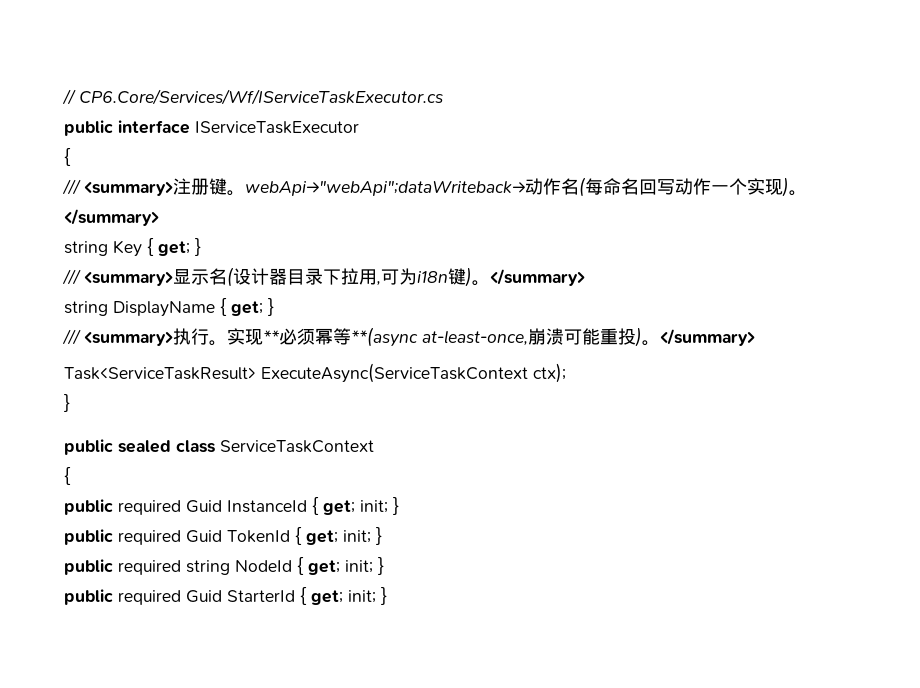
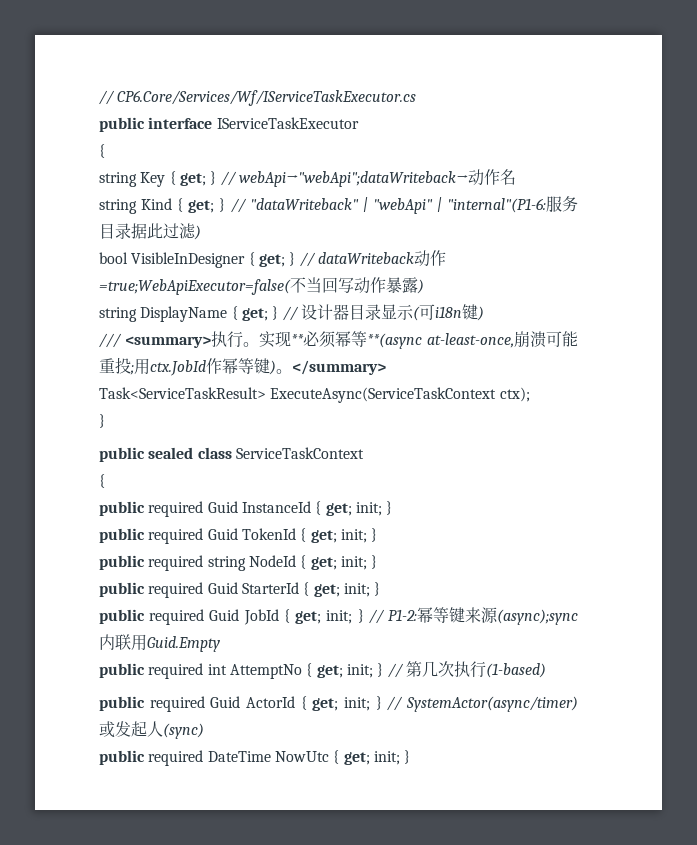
[62,177,807,197] [64,209,159,226] // /// <summary>注册键。webApi→"webApi";dataWriteback→动作名(每命名回写动作一个实现)。</summary> -> (105, 151) none
[62,267,585,287] // /// <summary>显示名(设计器目录下拉用,可为i18n键)。</summary> -> [220,169,516,187] [99,196,578,214] [99,223,201,240] [99,250,446,268] [99,277,424,295] // webApi→"webApi";dataWriteback→动作名 // string Kind { get; } // "dataWriteback" | "webApi" | "internal"(P1-6:服务目录据此过滤) // bool VisibleInDesigner { get; } // dataWriteback动作=true;WebApiExecutor=false(不当回写动作暴露)
(274, 307) none -> [282,304,484,321] // 设计器目录显示(可i18n键)
(636, 336) none -> [130,358,270,376] ;用ctx.JobId作幂等键
(387, 596) none -> [99,607,578,625] [99,634,220,652] [99,661,546,679] [99,696,578,712] [99,721,204,739] [99,750,411,766] // public required Guid JobId { get; init; } // P1-2:幂等键来源(async);sync内联用Guid.Empty // public required int AttemptNo { get; init; } // 第几次执行(1-based) // public required Guid ActorId { get; init; } // SystemActor(async/timer)或发起人(sync) // public required DateTime NowUtc { get; init; }

